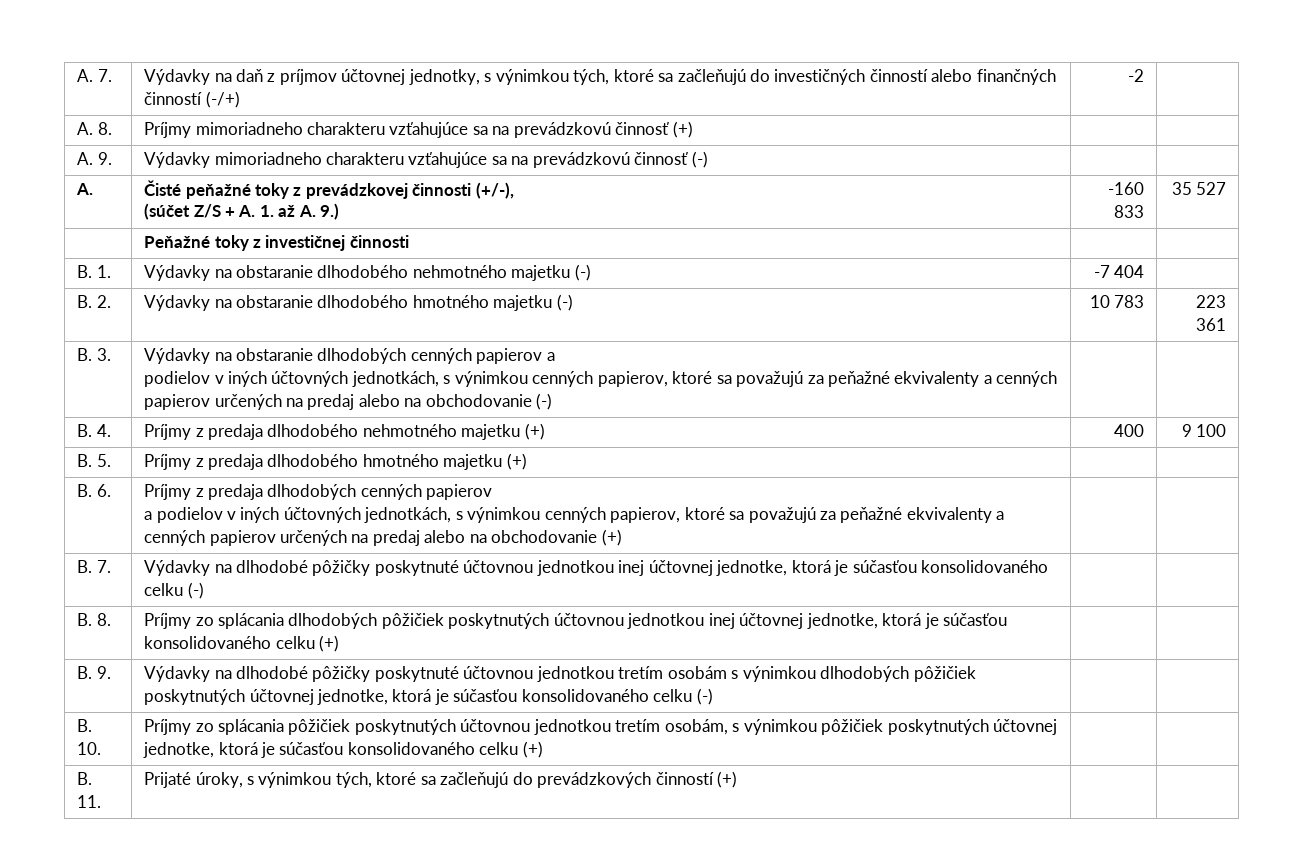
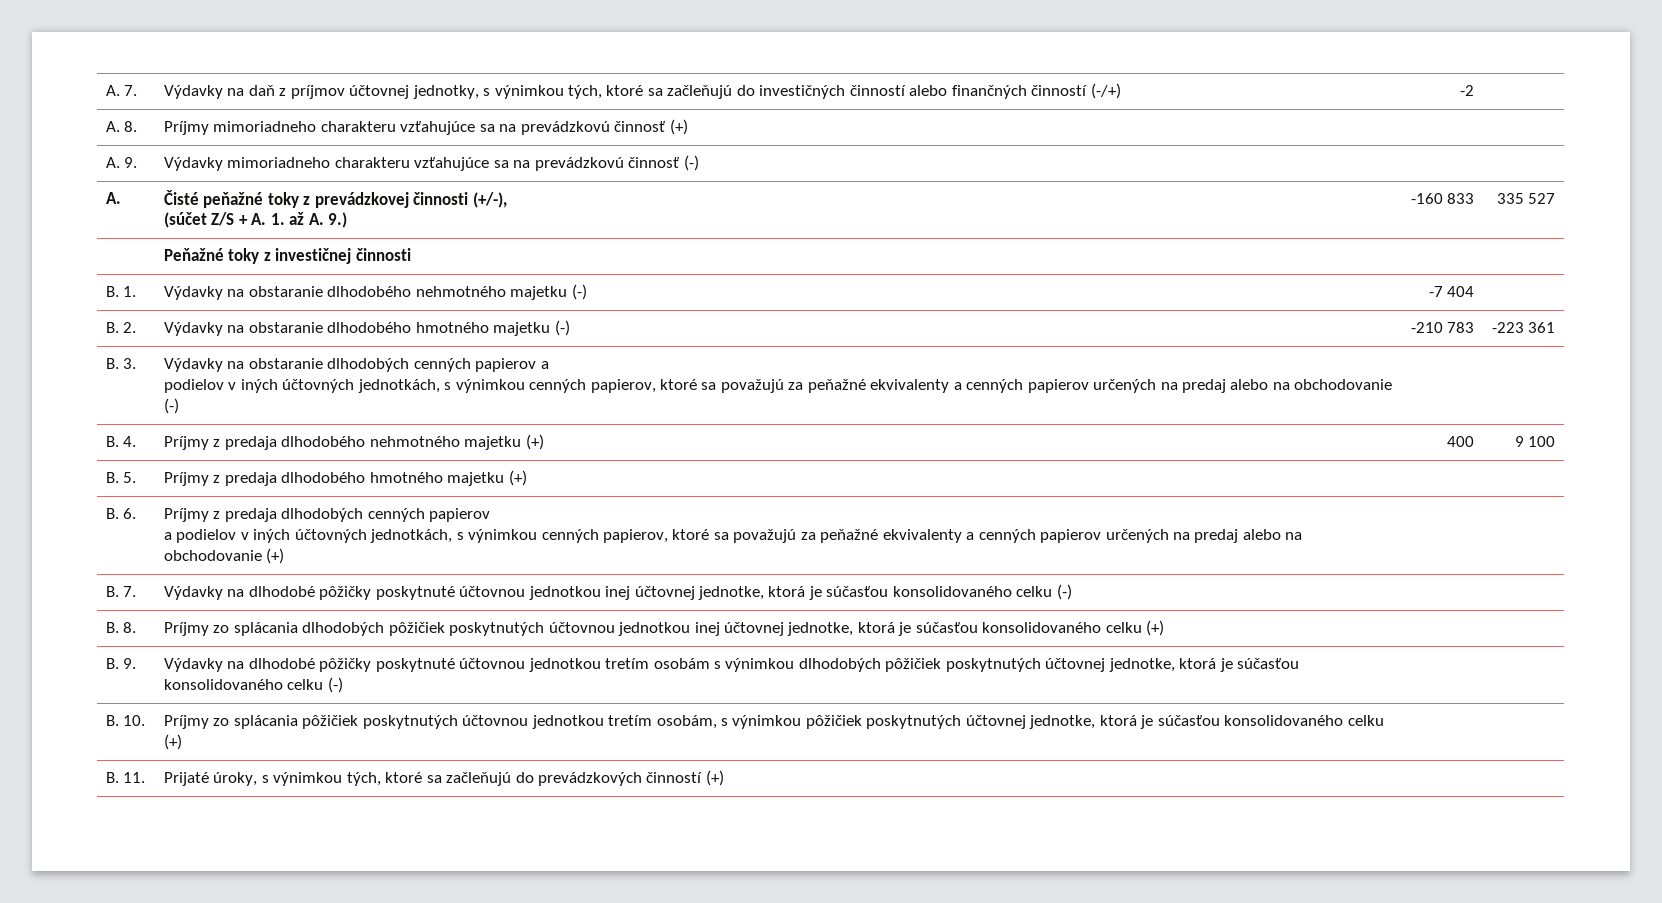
[1171,182,1192,195] 35 -> [1496,193,1524,204] 335
[1089,295,1110,308] 10 -> [1410,322,1443,333] -210
[1195,295,1226,308] 223 -> [1491,322,1524,333] -223

